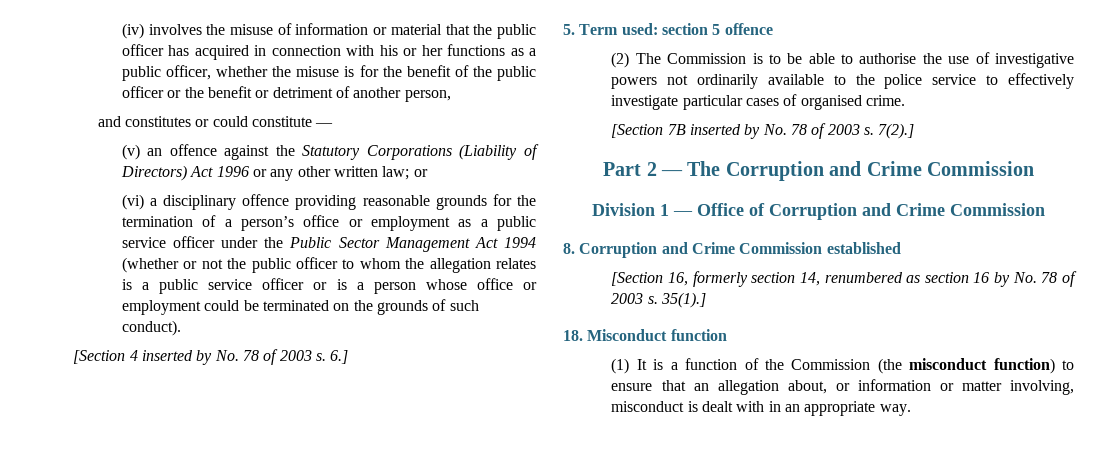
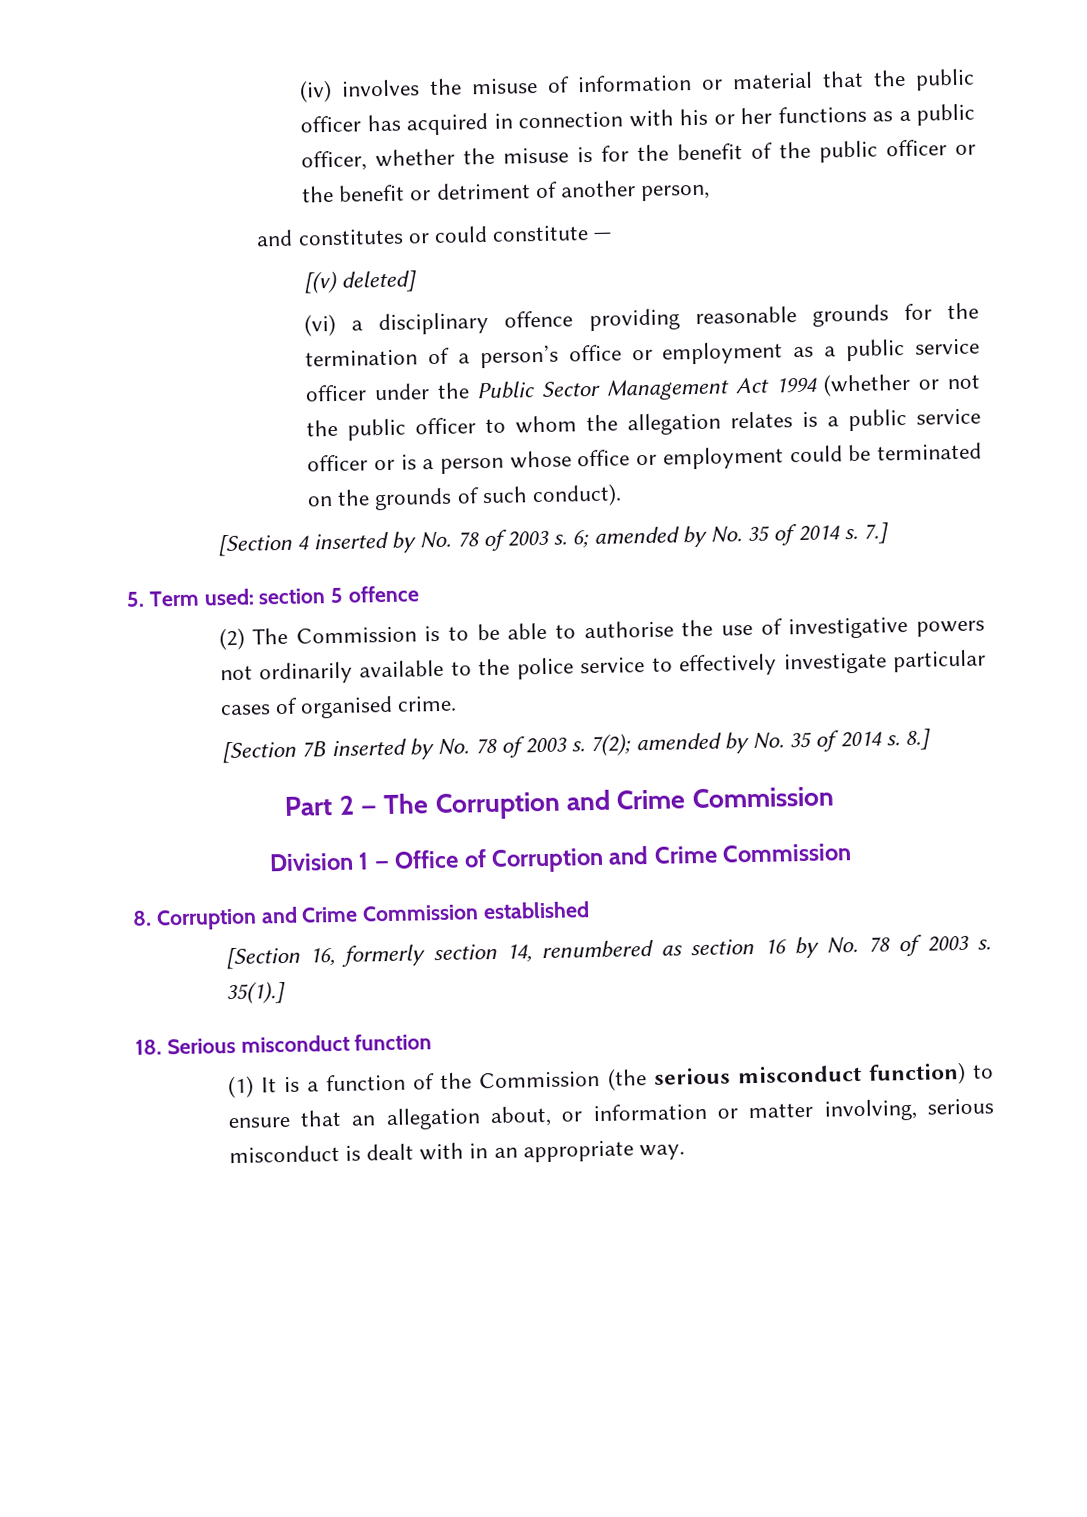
[121,144,539,160] [120,165,428,181] (v) an offence against the Statutory Corporations (Liability of Directors) Act 1996 or any other written law; or -> [303,270,419,294] [(v) deleted]
[330,350,349,364] 6.] -> [572,522,890,548] 6; amended by No. 35 of 2014 s. 7.]
[878,123,915,139] 7(2).] -> [590,728,932,757] 7(2); amended by No. 35 of 2014 s. 8.]
[587,329,668,341] Misconduct -> [166,1034,350,1055] Serious misconduct
(902, 366) none -> [652,1067,731,1085] serious
(1074, 387) none -> [927,1098,994,1115] serious

